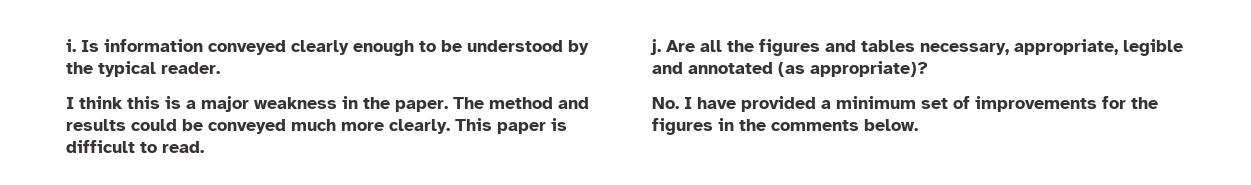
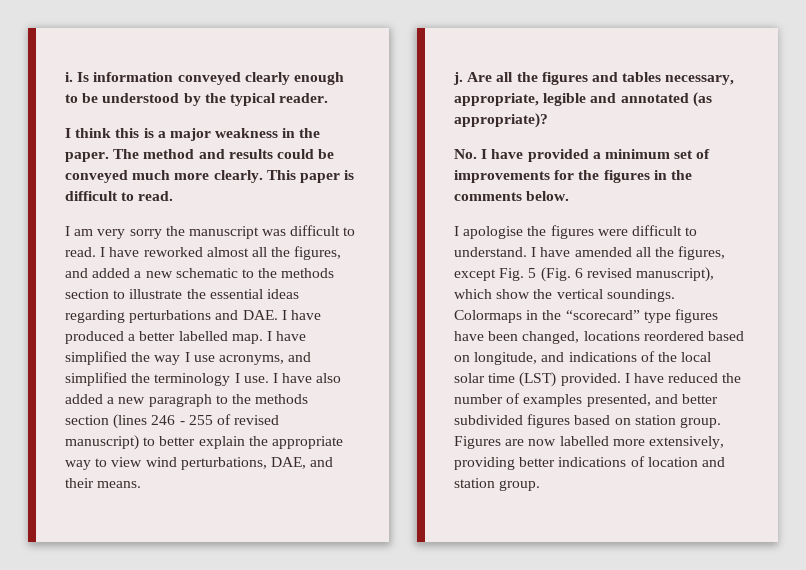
(204, 147) none -> [65,225,356,239] [65,246,342,260] [65,268,335,278] [65,289,299,299] [65,310,321,323] [65,331,307,344] [65,351,312,365] [65,372,342,386] [65,394,309,407] [65,414,280,429] [65,435,343,450] [65,457,334,470] [65,478,142,488] // I am very sorry the manuscript was difficult to read. I have reworked almost all the figures, and added a new schematic to the methods section to illustrate the essential ideas regarding perturbations and DAE. I have produced a better labelled map. I have simplified the way I use acronyms, and simplified the terminology I use. I have also added a new paragraph to the methods section (lines 246 - 255 of revised manuscript) to better explain the appropriate way to view wind perturbations, DAE, and their means.
(918, 125) none -> [454,225,698,239] [454,246,726,260] [454,267,715,282] [454,289,675,302] [454,309,718,323] [454,331,744,344] [454,351,712,365] [454,372,742,387] [454,393,718,407] [454,414,721,428] [454,436,724,449] [454,456,725,470] [454,478,541,491] // I apologise the figures were difficult to understand. I have amended all the figures, except Fig. 5 (Fig. 6 revised manuscript), which show the vertical soundings. Colormaps in the “scorecard” type figures have been changed, locations reordered based on longitude, and indications of the local solar time (LST) provided. I have reduced the number of examples presented, and better subdivided figures based on station group. Figures are now labelled more extensively, providing better indications of location and station group.

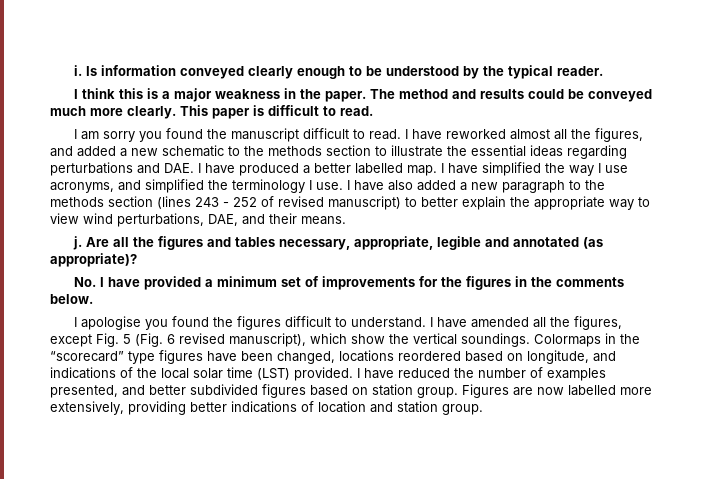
[97,229,162,239] very sorry -> [103,128,204,142] sorry you found
[262,229,287,236] was -> (300, 135) none
[151,415,213,425] 246 - 255 -> [195,197,257,207] 243 - 252
[527,225,628,239] the figures were -> [145,316,282,330] you found the figures

